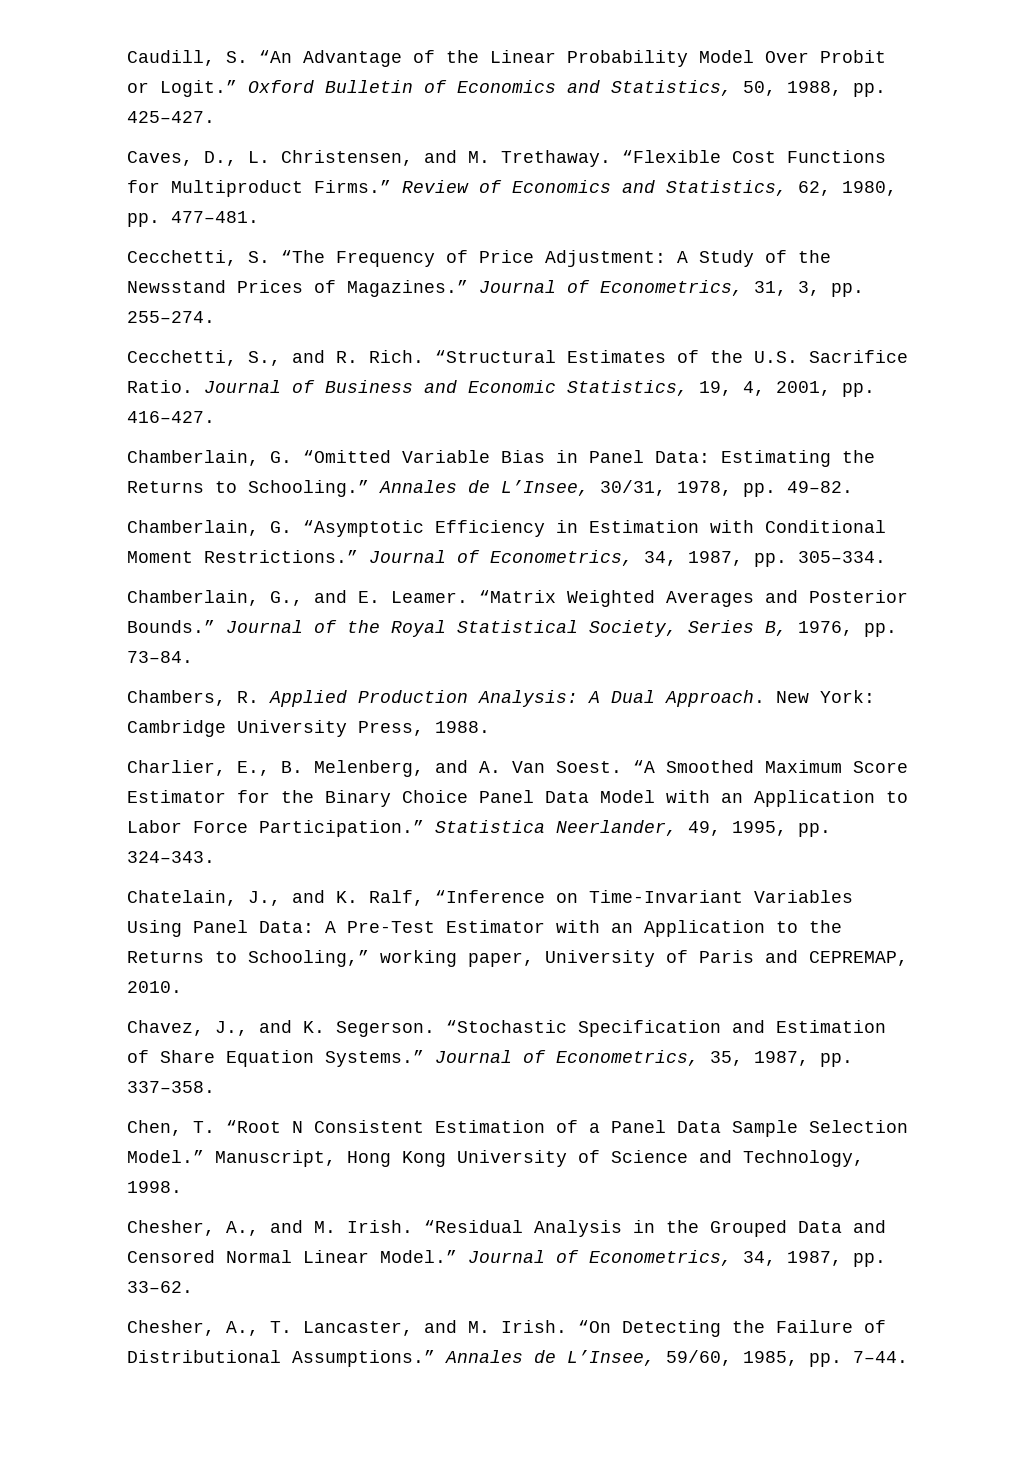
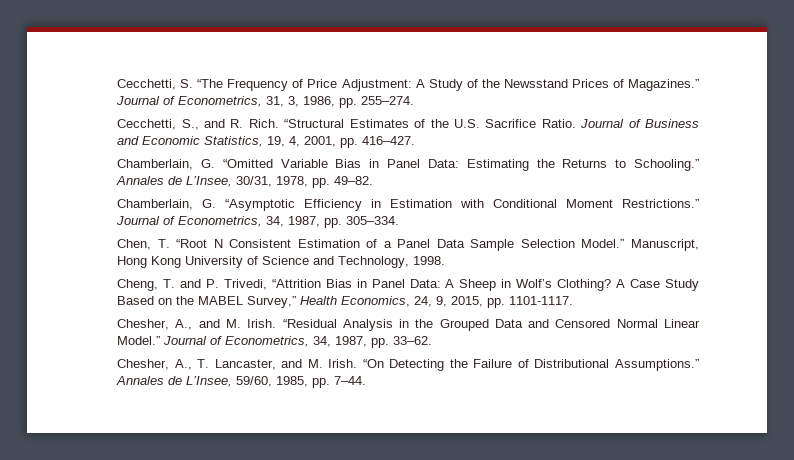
[126,50,886,67] [126,80,886,97] [126,111,215,123] [126,150,886,167] [126,180,897,197] [126,211,259,227] Caudill, S. “An Advantage of the Linear Probability Model Over Probit or Logit.” Oxford Bulletin of Economics and Statistics, 50, 1988, pp. 425–427. // Caves, D., L. Christensen, and M. Trethaway. “Flexible Cost Functions for Multiproduct Firms.” Review of Economics and Statistics, 62, 1980, pp. 477–481. // -> (117, 84) none
(820, 288) none -> [303,96,336,107] 1986,
[126,590,908,607] [126,620,897,637] [126,651,193,663] [126,690,875,707] [126,720,490,737] [126,760,908,777] [126,790,908,807] [126,820,831,837] [126,851,215,863] [126,890,853,906] [126,920,842,937] [126,950,908,967] [126,981,182,993] [126,1020,886,1037] [126,1050,853,1067] [126,1081,215,1093] // Chamberlain, G., and E. Leamer. “Matrix Weighted Averages and Posterior Bounds.” Journal of the Royal Statistical Society, Series B, 1976, pp. 73–84. // Chambers, R. Applied Production Analysis: A Dual Approach. New York: Cambridge University Press, 1988. // Charlier, E., B. Melenberg, and A. Van Soest. “A Smoothed Maximum Score Estimator for the Binary Choice Panel Data Model with an Application to Labor Force Participation.” Statistica Neerlander, 49, 1995, pp. 324–343. // Chatelain, J., and K. Ralf, “Inference on Time-Invariant Variables Using Panel Data: A Pre-Test Estimator with an Application to the Returns to Schooling,” working paper, University of Paris and CEPREMAP, 2010. // Chavez, J., and K. Segerson. “Stochastic Specification and Estimation of Share Equation Systems.” Journal of Econometrics, 35, 1987, pp. 337–358. -> (400, 220) none
(182, 1187) none -> [117,279,700,291] [117,296,574,308] // Cheng, T. and P. Trivedi, “Attrition Bias in Panel Data: A Sheep in Wolf’s Clothing? A Case Study Based on the MABEL Survey,” Health Economics, 24, 9, 2015, pp. 1101-1117.

